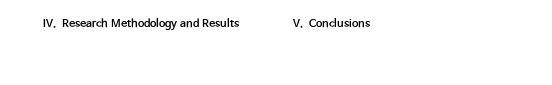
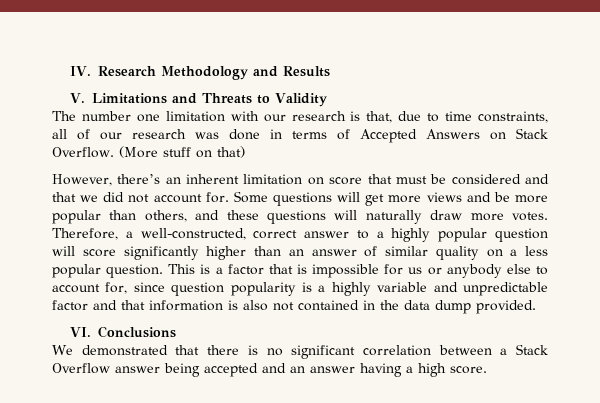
[308,17,371,28] Conclusions -> [91,93,327,107] [52,111,549,123] [52,128,548,143] [52,146,245,158] [52,174,550,186] [52,191,549,206] [52,210,548,224] [52,228,548,242] [52,246,548,260] [52,264,549,278] [52,282,548,296] [52,300,536,314] [69,326,176,338] [52,344,548,359] [52,363,487,377] Limitations and Threats to Validity // The number one limitation with our research is that, due to time constraints, all of our research was done in terms of Accepted Answers on Stack Overflow. (More stuff on that) // However, there’s an inherent limitation on score that must be considered and that we did not account for. Some questions will get more views and be more popular than others, and these questions will naturally draw more votes. Therefore, a well-constructed, correct answer to a highly popular question will score significantly higher than an answer of similar quality on a less popular question. This is a factor that is impossible for us or anybody else to account for, since question popularity is a highly variable and unpredictable factor and that information is also not contained in the data dump provided. // VI. Conclusions // We demonstrated that there is no significant correlation between a Stack Overflow answer being accepted and an answer having a high score.

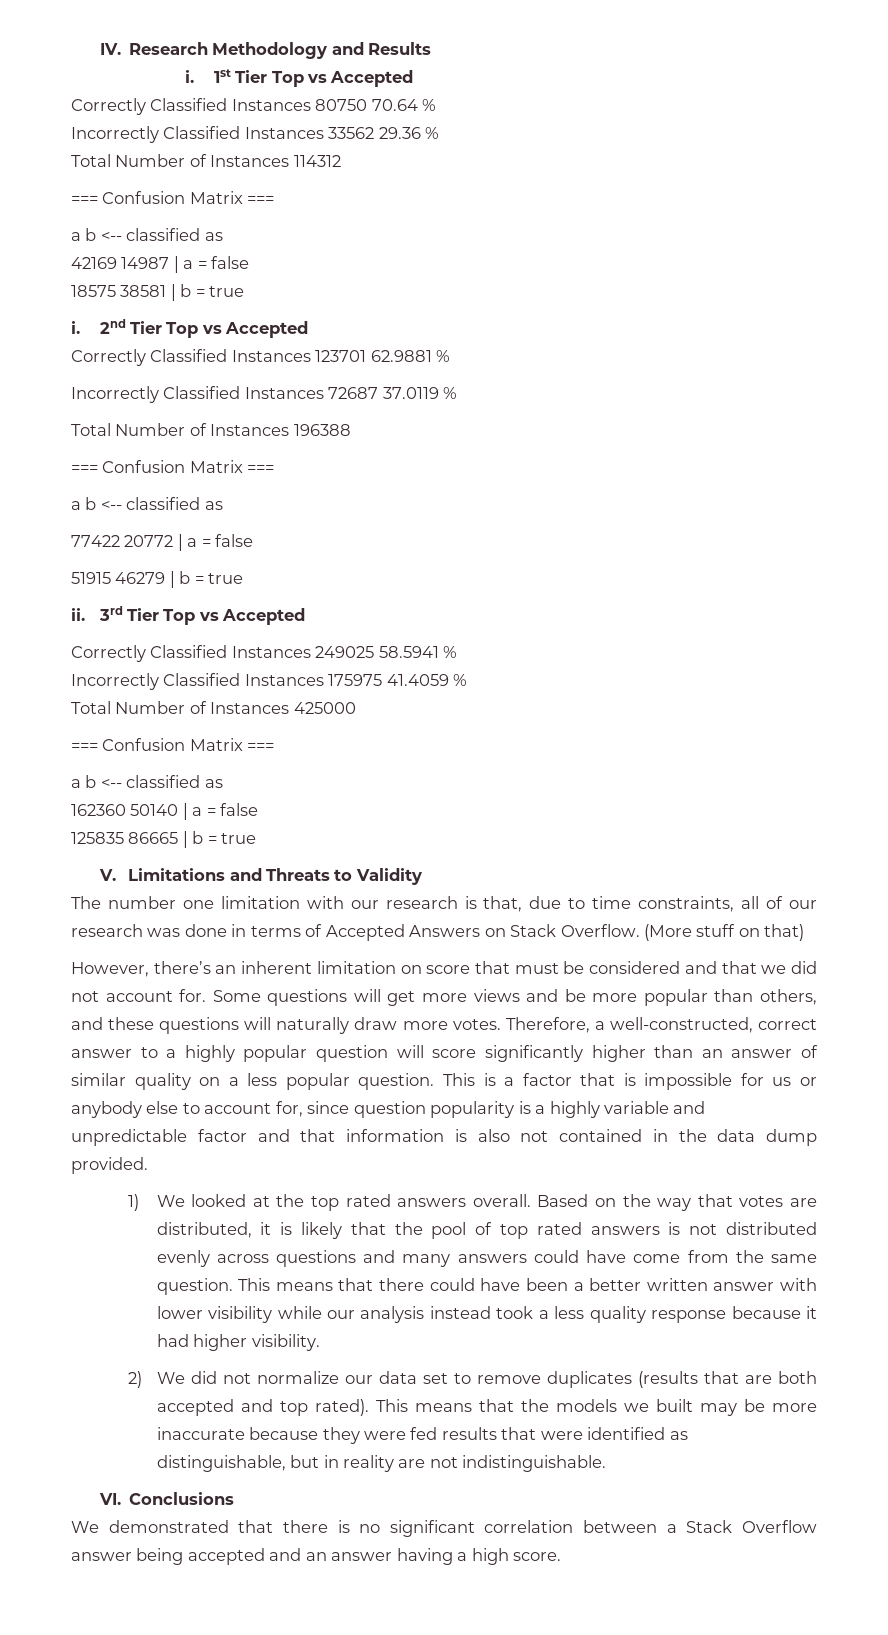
(330, 71) none -> [185,69,414,87] [71,98,437,115] [71,126,440,143] [71,154,341,167] [71,191,275,204] [71,228,223,241] [71,256,250,273] [71,284,245,301] [71,319,309,338] [71,349,451,366] [71,386,458,403] [71,423,351,436] [71,460,275,473] [71,497,223,510] [71,534,254,551] [71,571,244,588] [71,606,306,625] [71,645,458,662] [71,673,468,690] [71,701,356,714] [71,738,275,751] [71,775,223,788] [71,803,259,820] [71,831,257,848] // i. 1st Tier Top vs Accepted // Correctly Classified Instances 80750 70.64 % // Incorrectly Classified Instances 33562 29.36 % // Total Number of Instances 114312 // === Confusion Matrix === // a b <-- classified as // 42169 14987 | a = false // 18575 38581 | b = true // i. 2nd Tier Top vs Accepted // Correctly Classified Instances 123701 62.9881 % // Incorrectly Classified Instances 72687 37.0119 % // Total Number of Instances 196388 // === Confusion Matrix === // a b <-- classified as // 77422 20772 | a = false // 51915 46279 | b = true // ii. 3rd Tier Top vs Accepted // Correctly Classified Instances 249025 58.5941 % // Incorrectly Classified Instances 175975 41.4059 % // Total Number of Instances 425000 // === Confusion Matrix === // a b <-- classified as // 162360 50140 | a = false // 125835 86665 | b = true
(536, 307) none -> [128,1194,818,1211] [156,1222,817,1239] [156,1250,817,1267] [156,1278,817,1295] [156,1306,817,1323] [156,1334,320,1351] [128,1371,818,1388] [156,1399,818,1416] [156,1427,688,1444] [156,1455,607,1472] // 1) We looked at the top rated answers overall. Based on the way that votes are distributed, it is likely that the pool of top rated answers is not distributed evenly across questions and many answers could have come from the same question. This means that there could have been a better written answer with lower visibility while our analysis instead took a less quality response because it had higher visibility. // 2) We did not normalize our data set to remove duplicates (results that are both accepted and top rated). This means that the models we built may be more inaccurate because they were fed results that were identified as distinguishable, but in reality are not indistinguishable.

